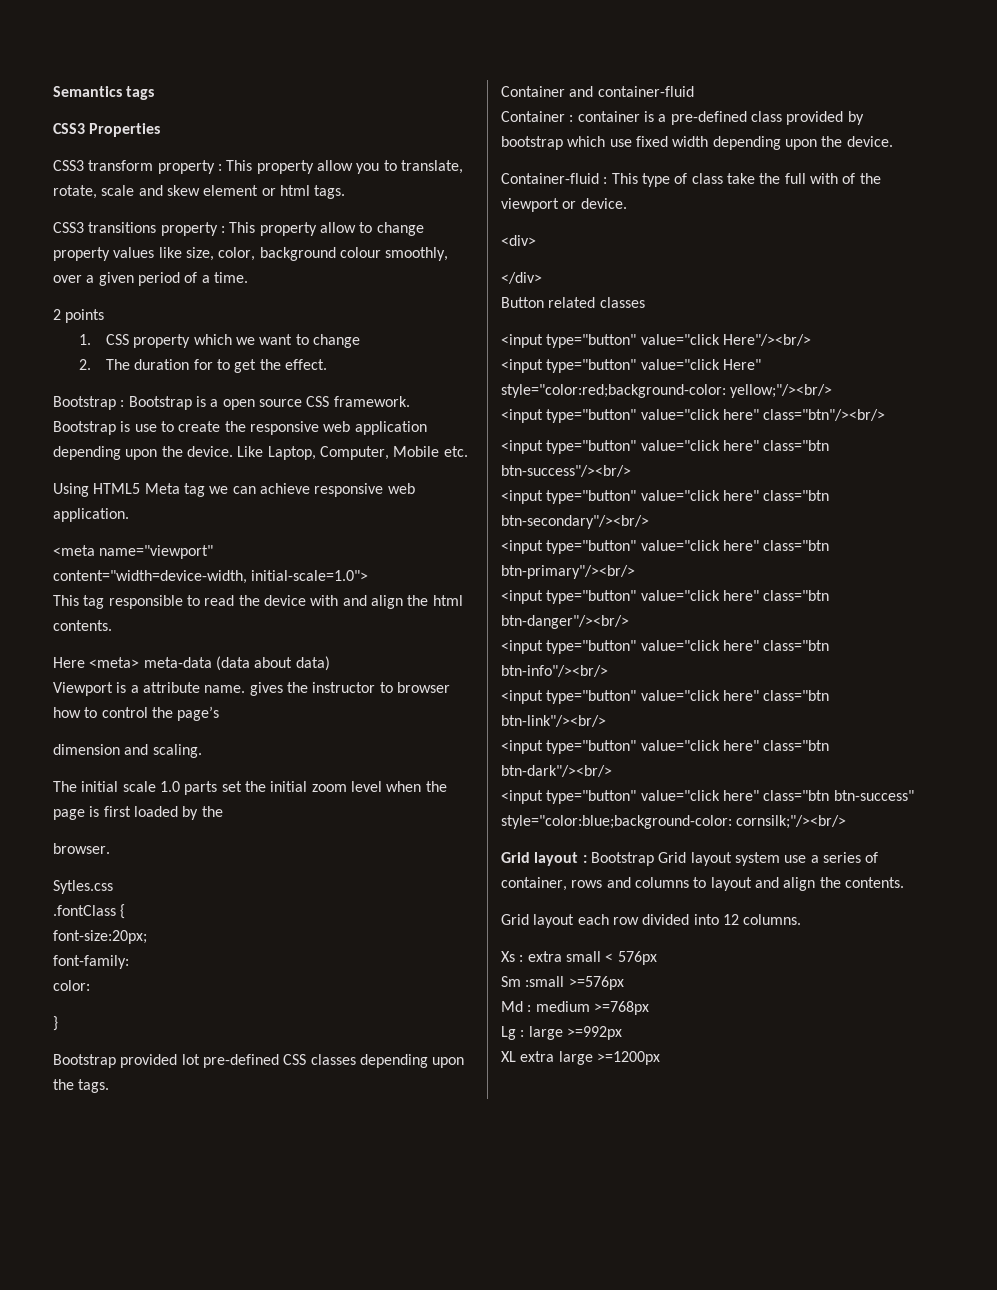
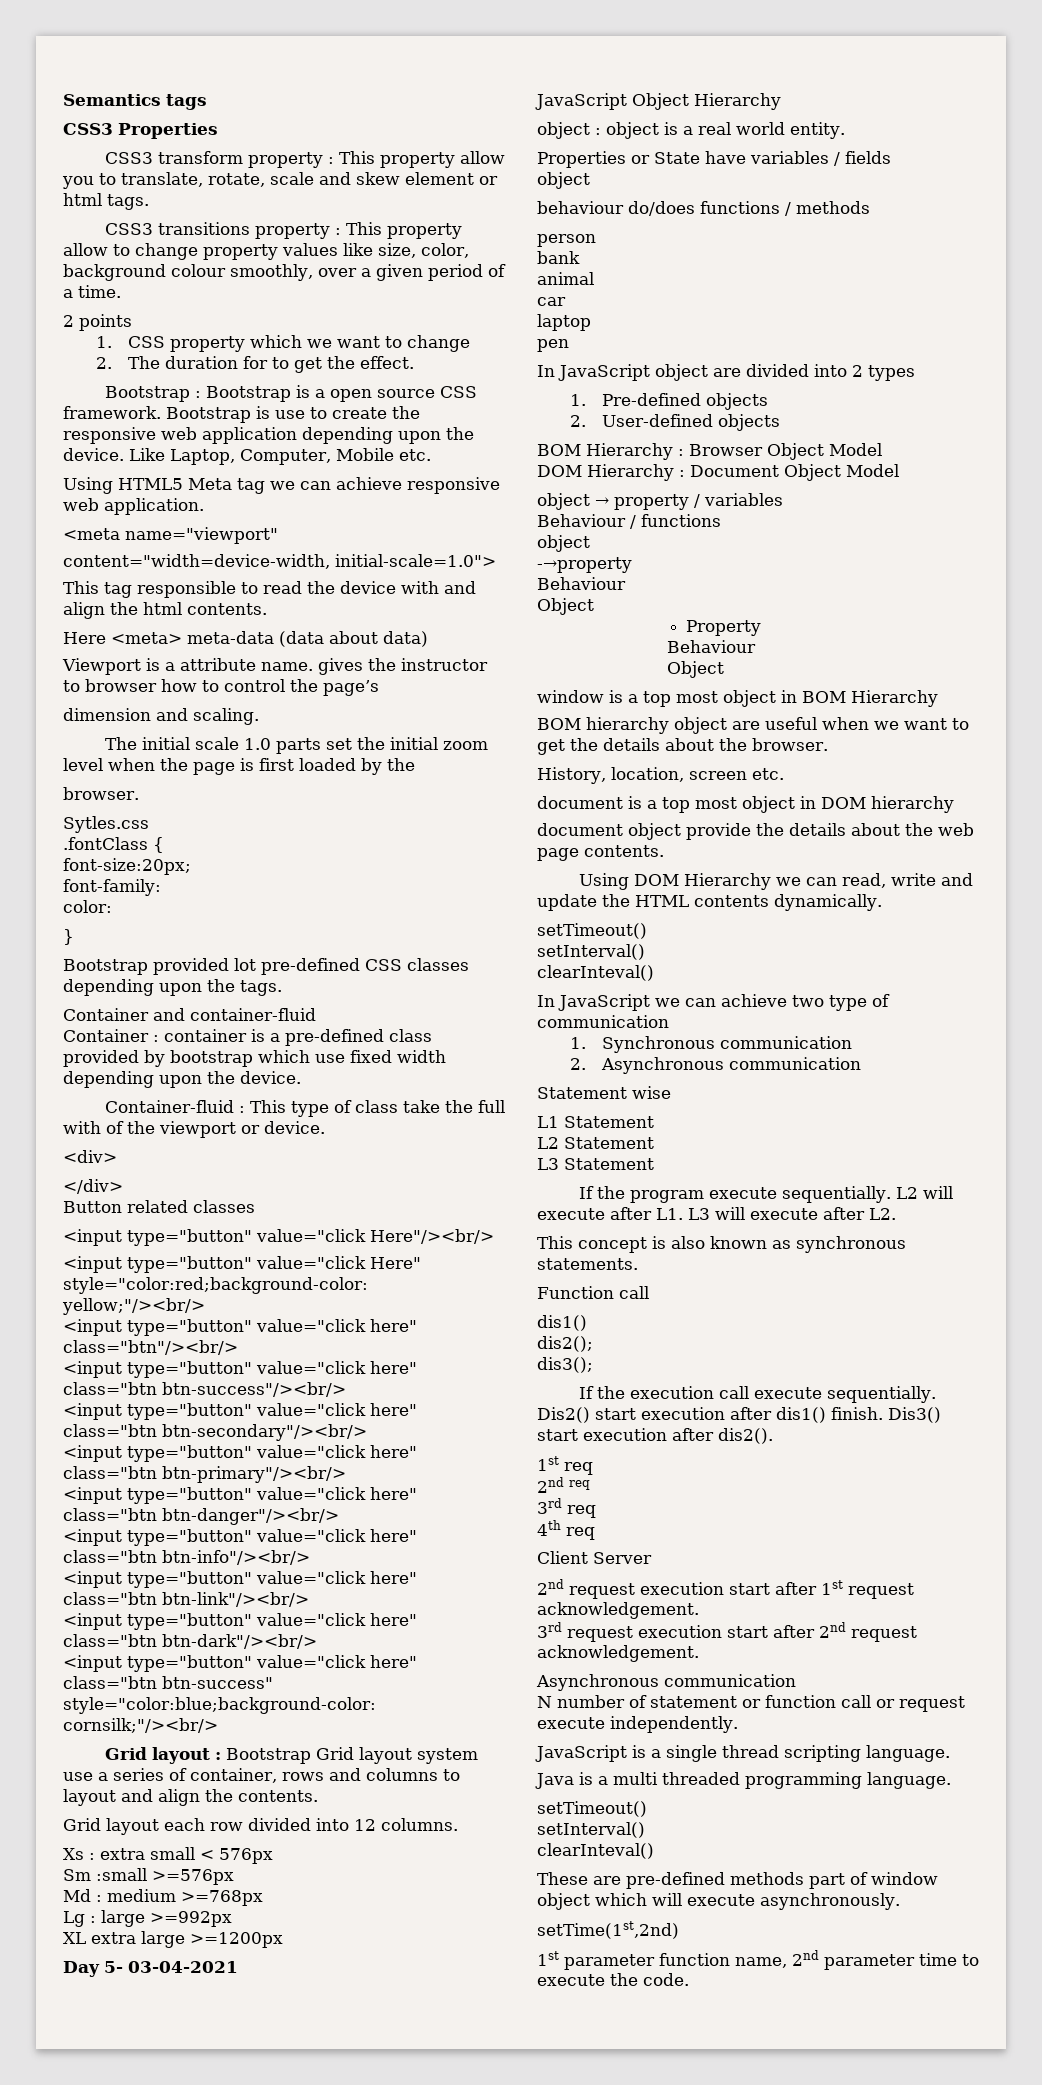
(660, 1058) none -> [63,1961,238,1977] [535,93,781,110] [537,122,845,139] [537,151,891,168] [537,172,590,189] [537,201,870,216] [537,234,596,247] [537,251,580,264] [537,272,594,285] [537,297,566,306] [537,314,591,331] [537,339,569,352] [537,364,915,381] [569,393,769,410] [569,414,781,431] [537,443,882,460] [537,464,899,481] [537,493,783,510] [537,514,721,529] [537,535,590,552] [537,557,632,573] [537,577,626,590] [537,598,594,615] [685,620,761,636] [667,640,757,653] [667,661,725,678] [537,690,938,707] [537,717,969,734] [537,738,828,755] [537,767,784,784] [537,796,954,813] [537,823,974,840] [537,845,664,861] [578,873,973,890] [537,894,882,911] [537,923,647,939] [537,944,645,960] [537,965,654,981] [537,994,890,1011] [537,1015,669,1028] [569,1036,853,1053] [569,1057,862,1074] [537,1086,671,1099] [537,1116,654,1128] [537,1137,654,1149] [537,1158,654,1170] [578,1186,953,1203] [537,1207,896,1220] [537,1236,906,1253] [537,1258,638,1270] [537,1286,649,1299] [537,1315,587,1331] [537,1336,593,1352] [537,1357,593,1373] [578,1386,936,1403] [537,1407,941,1423] [537,1428,773,1444] [537,1456,593,1475] [537,1477,590,1493] [537,1498,596,1518] [537,1520,595,1540] [537,1551,652,1564] [537,1579,914,1599] [537,1602,699,1619] [537,1622,917,1642] [537,1645,699,1662] [536,1674,796,1691] [537,1695,965,1712] [537,1716,738,1733] [535,1745,950,1762] [535,1772,951,1789] [537,1801,647,1817] [537,1822,645,1838] [537,1843,654,1859] [537,1872,938,1889] [537,1893,900,1910] [537,1921,679,1939] [537,1950,979,1970] [537,1973,689,1986] // Day 5- 03-04-2021 // JavaScript Object Hierarchy // object : object is a real world entity. // Properties or State have variables / fields // object // behaviour do/does functions / methods // person // bank // animal // car // laptop // pen // In JavaScript object are divided into 2 types // 1. Pre-defined objects // 2. User-defined objects // BOM Hierarchy : Browser Object Model // DOM Hierarchy : Document Object Model // object → property / variables // Behaviour / functions // object // -→property // Behaviour // Object // Property // Behaviour // Object // window is a top most object in BOM Hierarchy // BOM hierarchy object are useful when we want to get the details about the browser. // History, location, screen etc. // document is a top most object in DOM hierarchy // document object provide the details about the web page contents. // Using DOM Hierarchy we can read, write and update the HTML contents dynamically. // setTimeout() // setInterval() // clearInteval() // In JavaScript we can achieve two type of communication // 1. Synchronous communication // 2. Asynchronous communication // Statement wise // L1 Statement // L2 Statement // L3 Statement // If the program execute sequentially. L2 will execute after L1. L3 will execute after L2. // This concept is also known as synchronous statements. // Function call // dis1() // dis2(); // dis3(); // If the execution call execute sequentially. Dis2() start execution after dis1() finish. Dis3() start execution after dis2(). // 1st req // 2nd req // 3rd req // 4th req // Client Server // 2nd request execution start after 1st request acknowledgement. // 3rd request execution start after 2nd request acknowledgement. // Asynchronous communication // N number of statement or function call or request execute independently. // JavaScript is a single thread scripting language. // Java is a multi threaded programming language. // setTimeout() // setInterval() // clearInteval() // These are pre-defined methods part of window object which will execute asynchronously. // setTime(1st,2nd) // 1st parameter function name, 2nd parameter time to execute the code.

